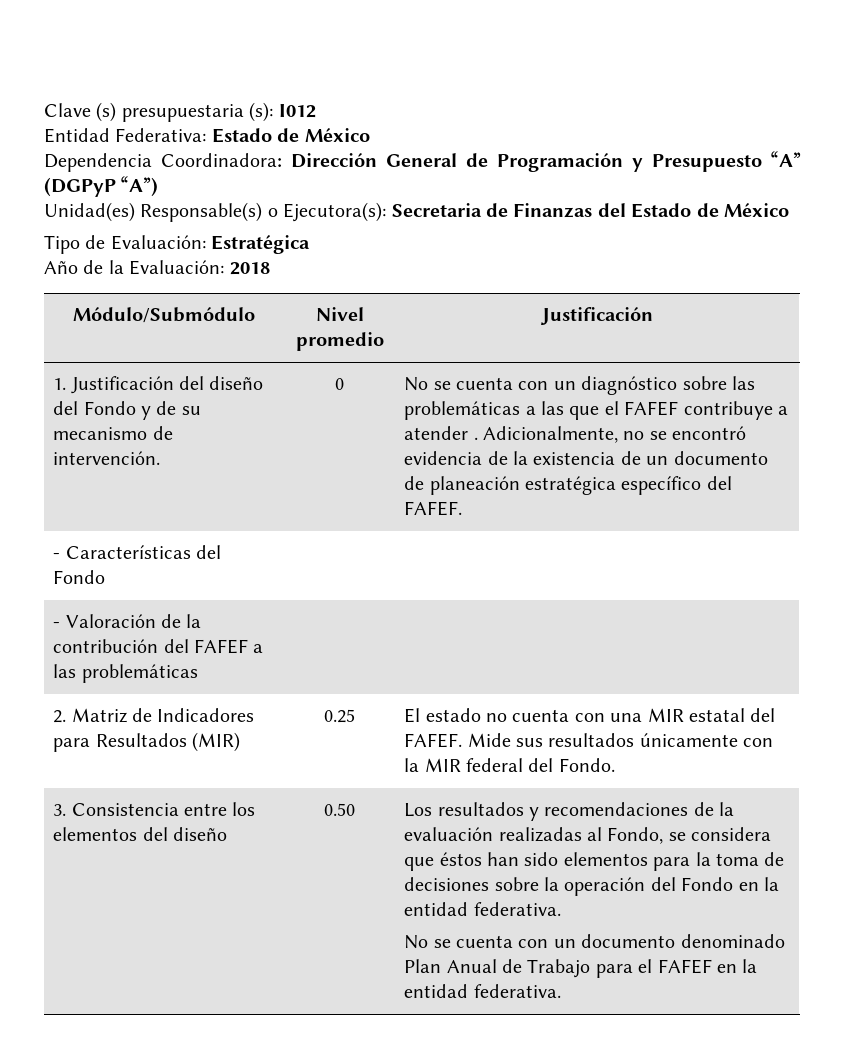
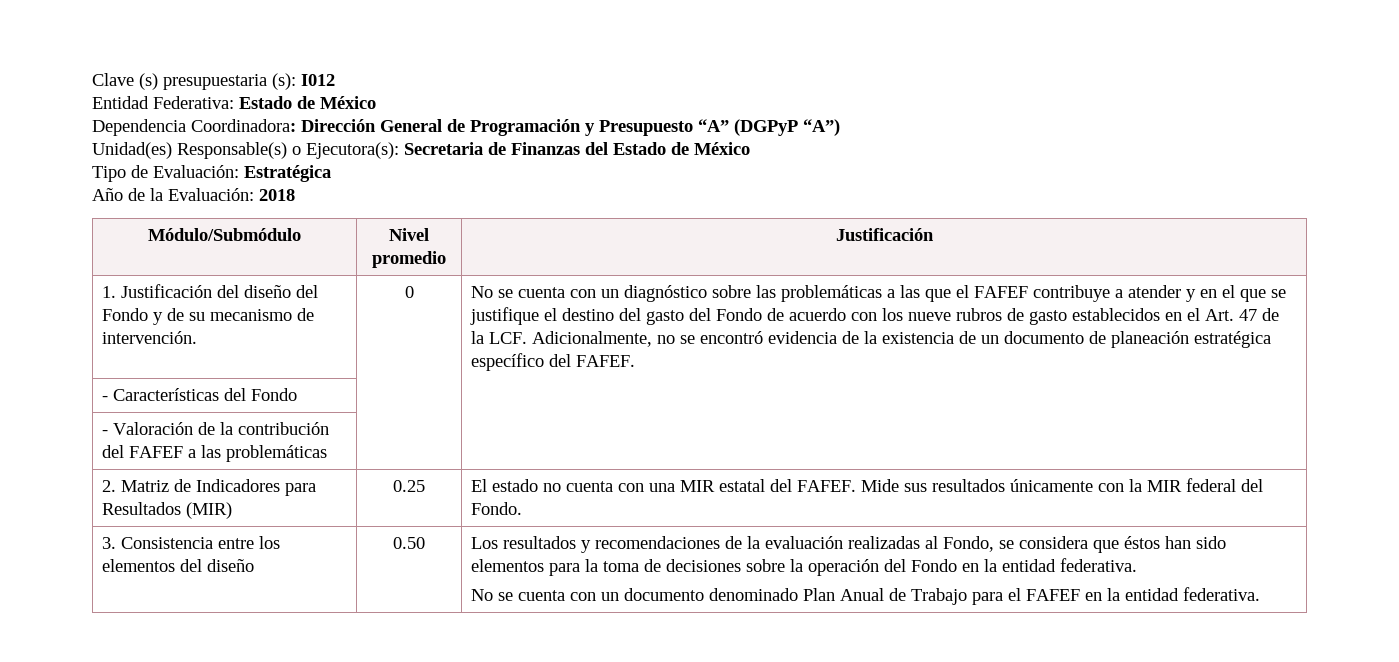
[473,437,478,440] . -> [1186,285,1287,302] [470,307,1280,325] [471,331,528,344] y en el que se justifique el destino del gasto del Fondo de acuerdo con los nueve rubros de gasto establecidos en el Art. 47 de la LCF.

